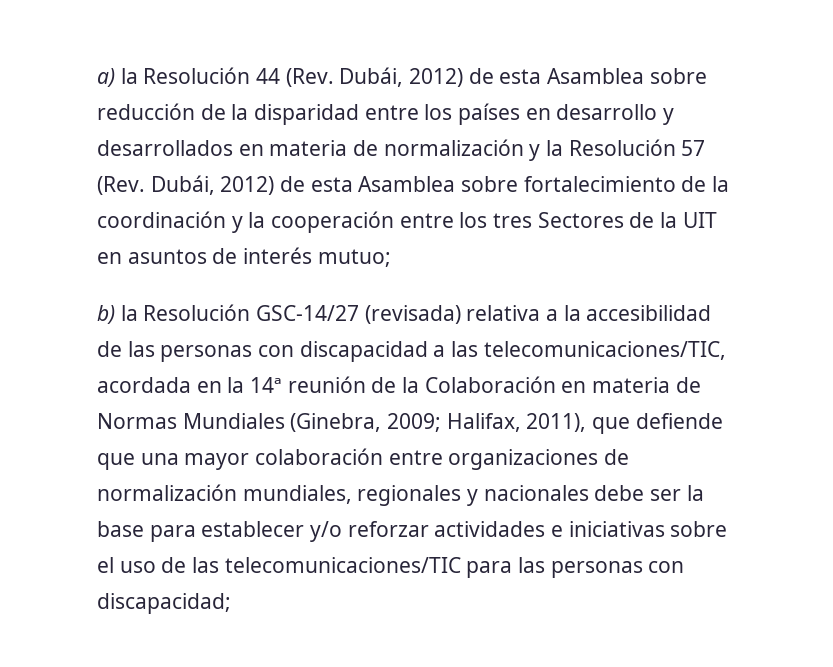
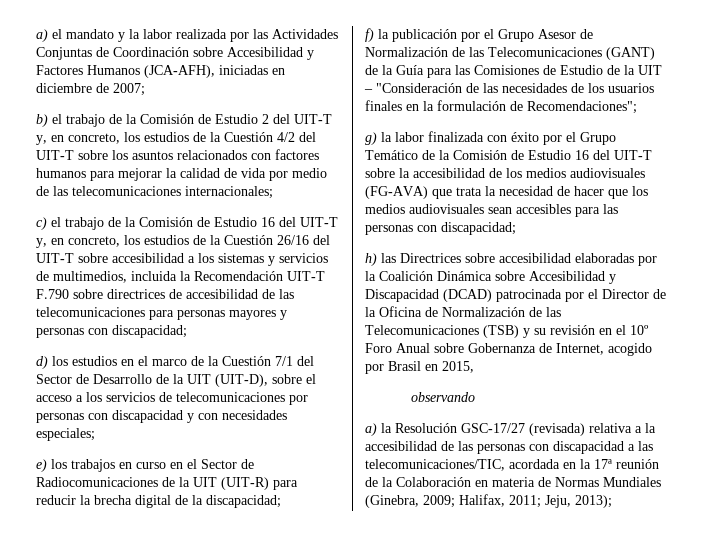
[97,67,707,87] [97,103,675,125] [97,139,706,161] [97,175,730,195] [97,211,717,233] [97,247,391,267] [97,304,360,324] a) la Resolución 44 (Rev. Dubái, 2012) de esta Asamblea sobre reducción de la disparidad entre los países en desarrollo y desarrollados en materia de normalización y la Resolución 57 (Rev. Dubái, 2012) de esta Asamblea sobre fortalecimiento de la coordinación y la cooperación entre los tres Sectores de la UIT en asuntos de interés mutuo; // b) la Resolución GSC-14/27 -> [36,29,338,42] [36,47,314,60] [36,65,285,78] [36,83,145,96] [36,114,332,127] [36,132,316,145] [36,149,319,160] [36,168,327,181] [36,186,273,199] [36,217,338,230] [36,235,330,248] [36,253,328,266] [36,271,325,283] [36,289,294,299] [36,307,287,320] [36,325,187,338] [36,356,314,369] [36,374,316,387] [36,392,308,405] [36,410,287,423] [36,428,95,441] [36,459,254,472] [36,477,298,490] [36,495,281,508] [365,28,593,42] [365,47,655,60] [365,65,662,78] [364,83,654,93] [365,100,637,114] [365,131,616,145] [365,150,652,160] [365,168,645,178] [365,186,648,199] [365,204,618,217] [365,222,516,235] [365,253,657,266] [365,271,616,284] [365,289,666,302] [365,306,561,317] [365,325,649,338] [365,343,652,356] [365,361,474,374] [410,392,475,402] [365,423,525,436] a) el mandato y la labor realizada por las Actividades Conjuntas de Coordinación sobre Accesibilidad y Factores Humanos (JCA-AFH), iniciadas en diciembre de 2007; // b) el trabajo de la Comisión de Estudio 2 del UIT-T y, en concreto, los estudios de la Cuestión 4/2 del UIT-T sobre los asuntos relacionados con factores humanos para mejorar la calidad de vida por medio de las telecomunicaciones internacionales; // c) el trabajo de la Comisión de Estudio 16 del UIT-T y, en concreto, los estudios de la Cuestión 26/16 del UIT-T sobre accesibilidad a los sistemas y servicios de multimedios, incluida la Recomendación UIT-T F.790 sobre directrices de accesibilidad de las telecomunicaciones para personas mayores y personas con discapacidad; // d) los estudios en el marco de la Cuestión 7/1 del Sector de Desarrollo de la UIT (UIT-D), sobre el acceso a los servicios de telecomunicaciones por personas con discapacidad y con necesidades especiales; // e) los trabajos en curso en el Sector de Radiocomunicaciones de la UIT (UIT-R) para reducir la brecha digital de la discapacidad; // f) la publicación por el Grupo Asesor de Normalización de las Telecomunicaciones (GANT) de la Guía para las Comisiones de Estudio de la UIT – "Consideración de las necesidades de los usuarios finales en la formulación de Recomendaciones"; // g) la labor finalizada con éxito por el Grupo Temático de la Comisión de Estudio 16 del UIT-T sobre la accesibilidad de los medios audiovisuales (FG-AVA) que trata la necesidad de hacer que los medios audiovisuales sean accesibles para las personas con discapacidad; // h) las Directrices sobre accesibilidad elaboradas por la Coalición Dinámica sobre Accesibilidad y Discapacidad (DCAD) patrocinada por el Director de la Oficina de Normalización de las Telecomunicaciones (TSB) y su revisión en el 10º Foro Anual sobre Gobernanza de Internet, acogido por Brasil en 2015, // observando // a) la Resolución GSC-17/27
[250,377,283,393] 14ª -> [594,459,612,469] 17ª
[526,413,723,434] [97,448,630,470] [97,484,704,506] [97,521,728,542] [97,557,685,578] [97,593,231,614] 2011), que defiende que una mayor colaboración entre organizaciones de normalización mundiales, regionales y nacionales debe ser la base para establecer y/o reforzar actividades e iniciativas sobre el uso de las telecomunicaciones/TIC para las personas con discapacidad; -> [509,495,612,508] 2011; Jeju, 2013);

